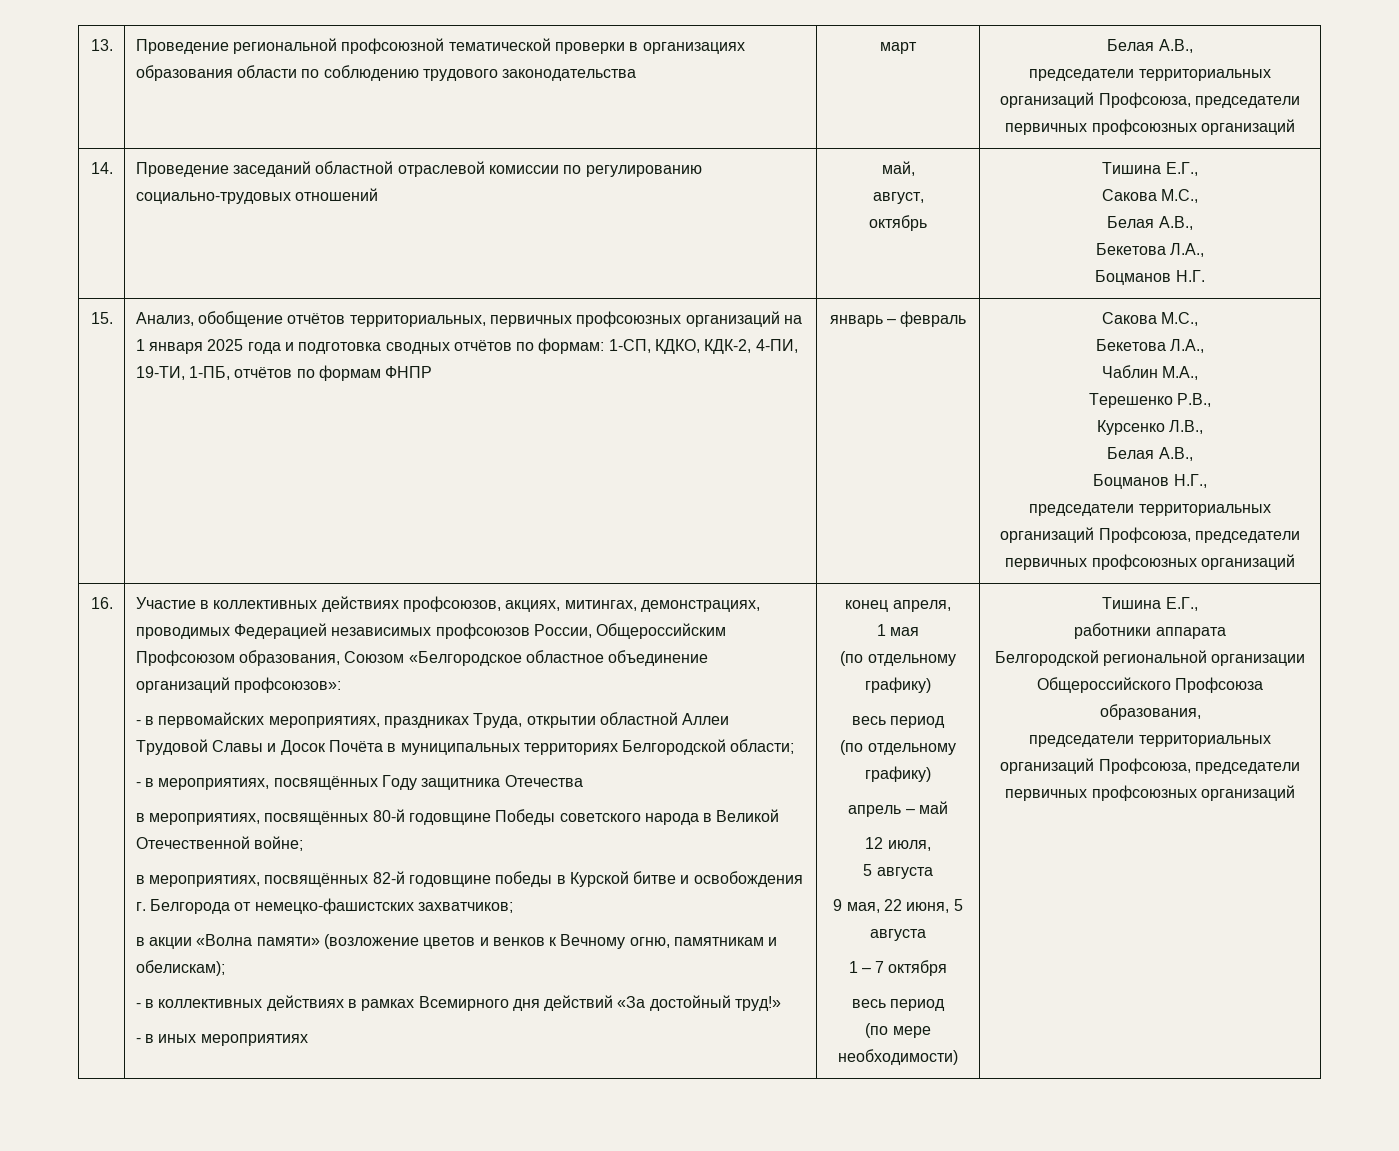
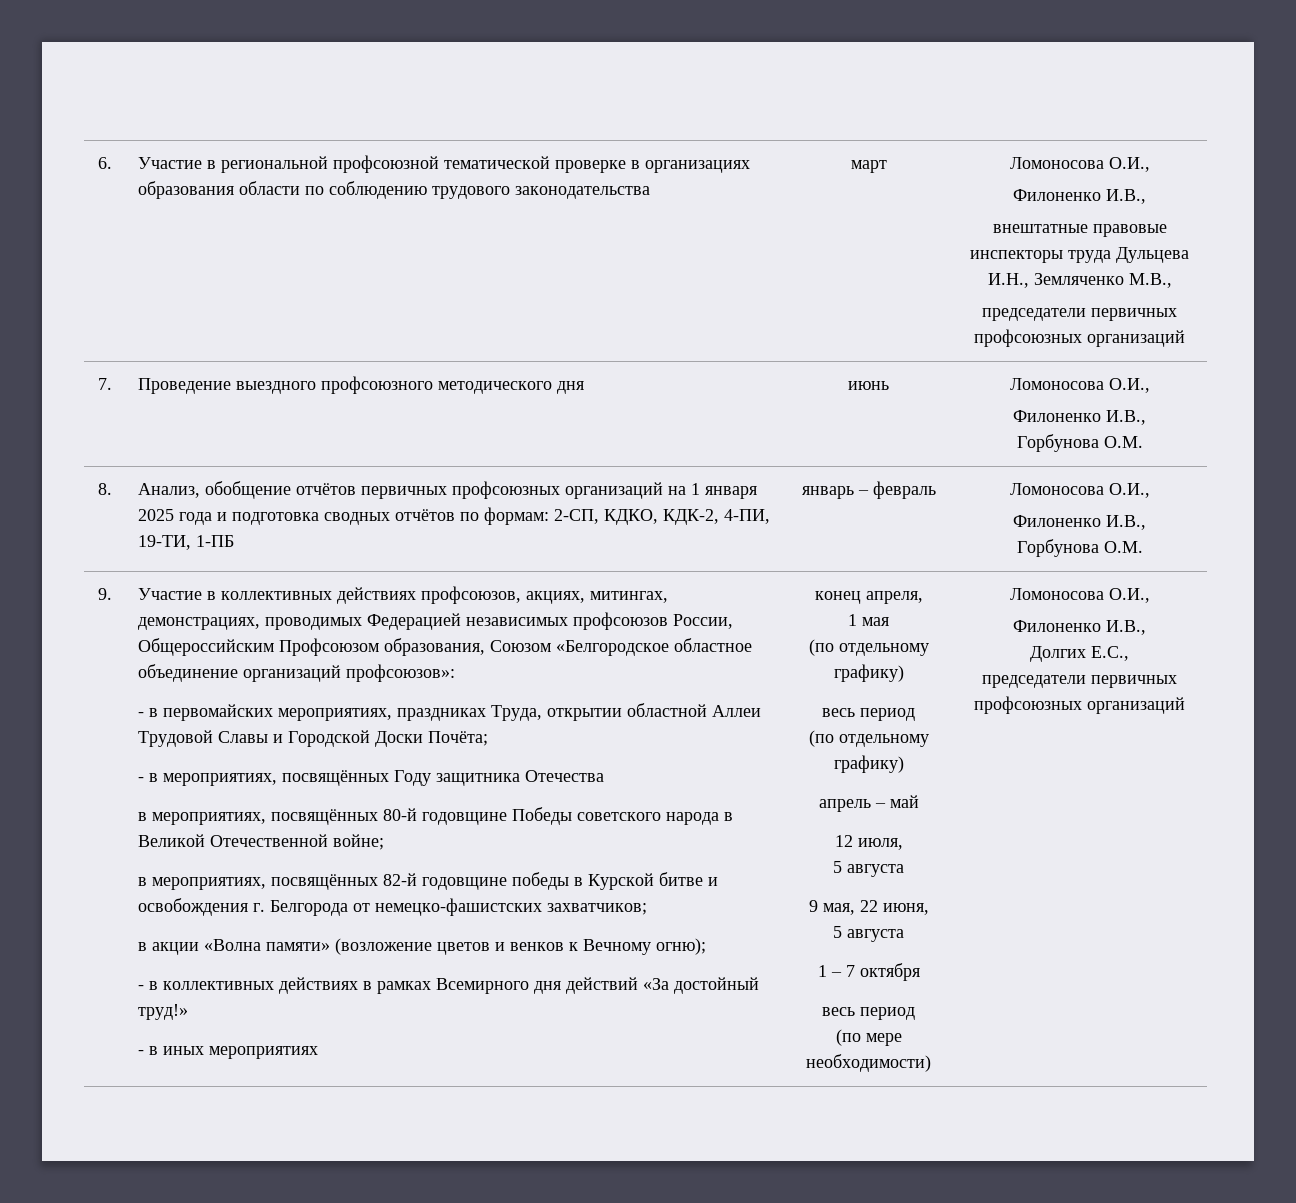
[90,39,113,51] [135,39,229,54] 13. | Проведение -> [98,157,112,169] [138,157,217,169] 6. | Участие в
[554,42,625,54] проверки -> [555,160,627,173] проверке
[1107,39,1193,53] [1029,69,1271,81] [1000,92,1300,108] [1005,119,1295,135] [90,162,113,174] [135,161,702,177] [135,188,378,204] [881,161,915,176] [872,192,924,204] [869,215,927,231] [1102,162,1198,176] [1101,189,1199,203] [1107,216,1193,230] [1095,243,1205,257] [1095,270,1205,285] [90,312,113,324] Белая А.В., // председатели территориальных организаций Профсоюза, председатели первичных профсоюзных организаций // 14. | Проведение заседаний областной отраслевой комиссии по регулированию социально-трудовых отношений | май, // август, // октябрь | Тишина Е.Г., // Сакова М.С., // Белая А.В., // Бекетова Л.А., // Боцманов Н.Г. // 15. -> [1009,157,1150,172] [1013,189,1146,204] [992,224,1167,237] [970,247,1189,263] [987,273,1172,288] [982,308,1177,321] [974,329,1185,347] [98,378,112,390] [138,376,585,394] [848,381,889,390] [1009,378,1150,393] [1013,410,1146,425] [1016,434,1143,452] [98,483,112,495] Ломоносова О.И., // Филоненко И.В., // внештатные правовые инспекторы труда Дульцева И.Н., Земляченко М.В., // председатели первичных профсоюзных организаций // 7. | Проведение выездного профсоюзного методического дня | июнь | Ломоносова О.И., // Филоненко И.В., // Горбунова О.М. // 8.
[349,315,486,327] территориальных, -> (357, 489) none
[608,339,651,353] 1-СП, -> [554,509,600,524] 2-СП,
[188,365,433,381] [829,311,967,327] [1101,312,1199,326] [1095,339,1205,353] [1101,365,1199,380] [1088,393,1212,408] [1096,420,1204,435] [1107,447,1193,461] [1093,474,1207,489] [1029,504,1271,516] [1000,527,1300,543] [1005,554,1295,570] [90,597,113,609] 1-ПБ, отчётов по формам ФНПР | январь – февраль | Сакова М.С., // Бекетова Л.А., // Чаблин М.А., // Терешенко Р.В., // Курсенко Л.В., // Белая А.В., // Боцманов Н.Г., // председатели территориальных организаций Профсоюза, председатели первичных профсоюзных организаций // 16. -> [196,535,235,547] [801,481,936,499] [1009,483,1150,498] [1013,515,1146,530] [1016,539,1143,557] [98,588,112,600] 1-ПБ | январь – февраль | Ломоносова О.И., // Филоненко И.В., // Горбунова О.М. // 9.
[280,739,795,755] Досок Почёта в муниципальных территориях Белгородской области; -> [288,730,489,747] Городской Доски Почёта;
[629,937,778,948] [135,960,225,976] огню, памятникам и обелискам); -> [656,938,707,955] огню);
(950, 907) none -> (929, 909) //
[1102,597,1198,611] [1074,623,1226,639] [994,650,1306,666] [1036,677,1264,693] [1099,704,1201,720] [1029,735,1271,747] [1000,758,1191,774] Тишина Е.Г., // работники аппарата // Белгородской региональной организации Общероссийского Профсоюза образования, // председатели территориальных организаций Профсоюза, -> [1009,588,1150,603] [1013,620,1146,635] [1030,646,1129,662] Ломоносова О.И., // Филоненко И.В., // Долгих Е.С., //

